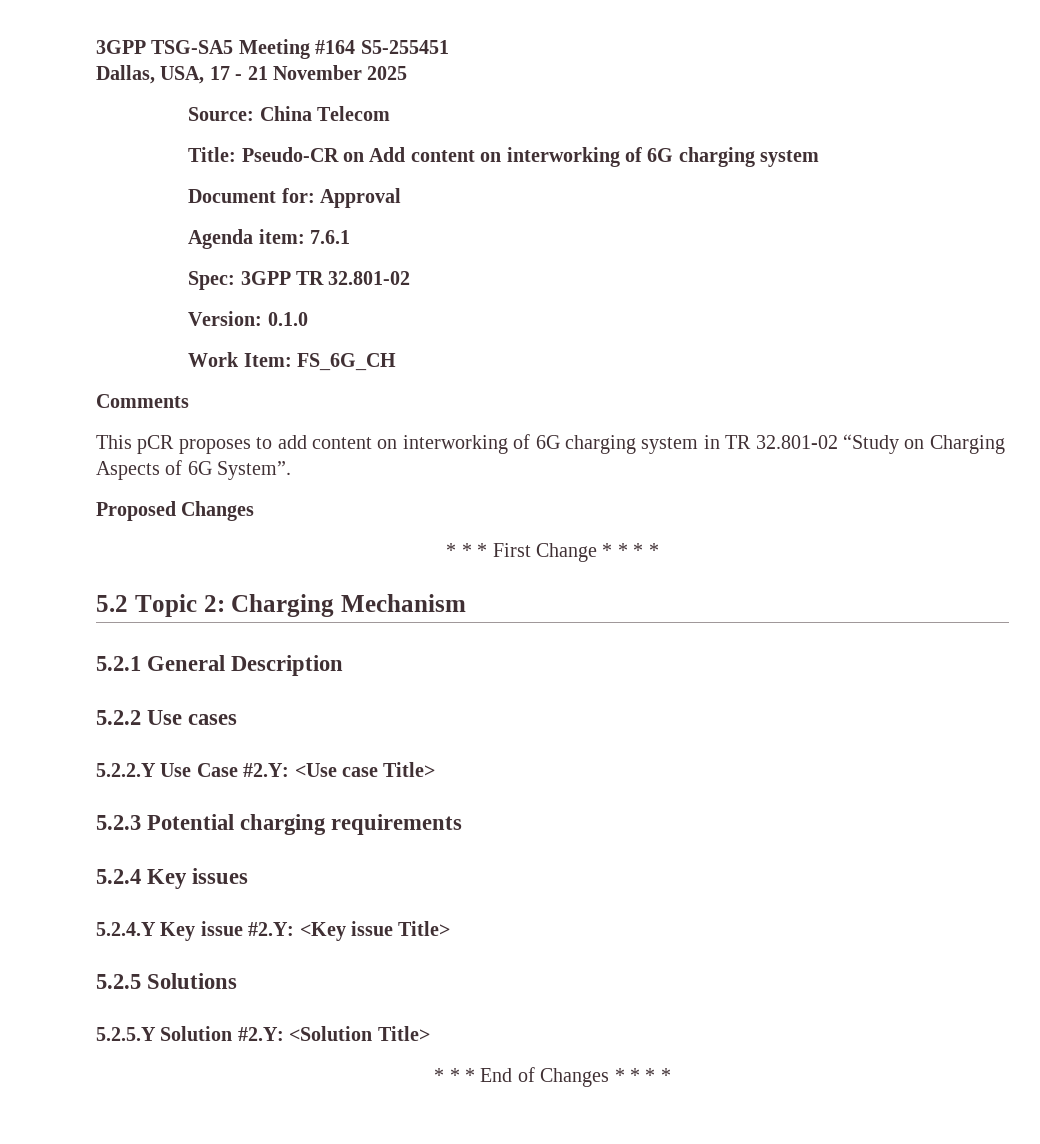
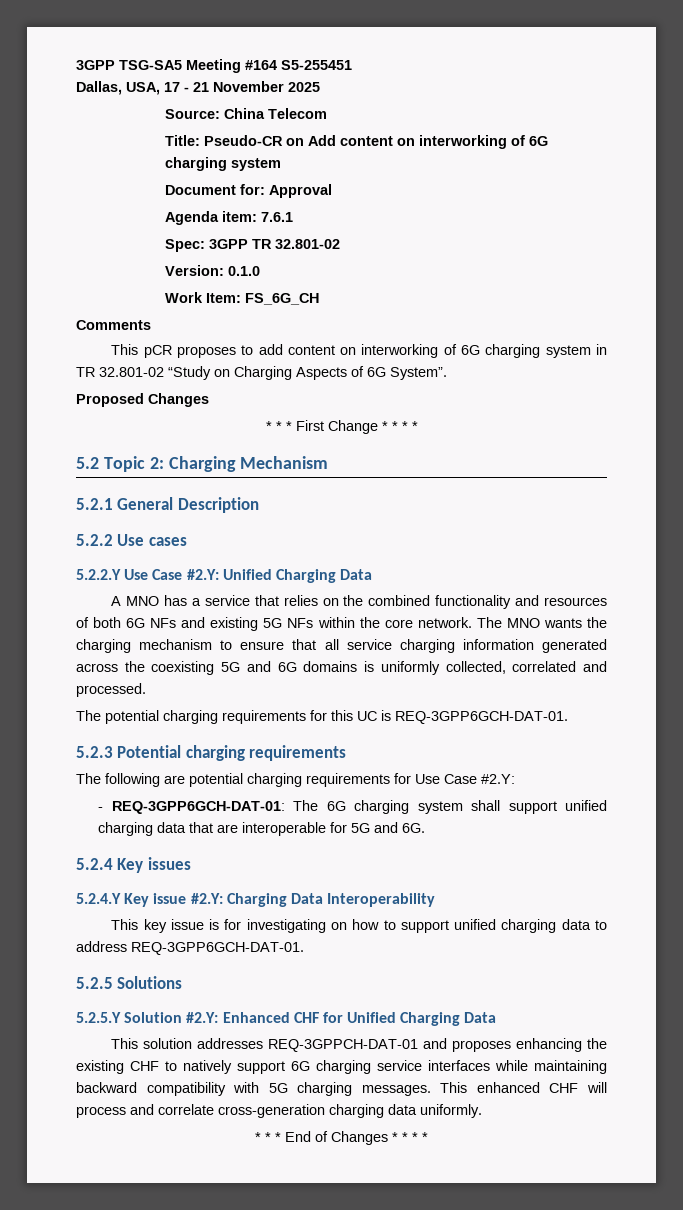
[294,762,436,777] [96,814,463,835] <Use case Title> // 5.2.3 Potential charging requirements -> [222,569,373,583] [111,595,607,609] [76,617,607,631] [76,639,607,653] [76,661,607,675] [76,683,146,697] [76,710,568,724] [76,745,347,761] [76,773,515,787] [98,800,607,814] [98,822,426,836] Unified Charging Data // A MNO has a service that relies on the combined functionality and resources of both 6G NFs and existing 5G NFs within the core network. The MNO wants the charging mechanism to ensure that all service charging information generated across the coexisting 5G and 6G domains is uniformly collected, correlated and processed. // The potential charging requirements for this UC is REQ-3GPP6GCH-DAT-01. // 5.2.3 Potential charging requirements // The following are potential charging requirements for Use Case #2.Y: // - REQ-3GPP6GCH-DAT-01: The 6G charging system shall support unified charging data that are interoperable for 5G and 6G.
[299,921,451,941] <Key issue Title> -> [226,893,436,907] [111,919,607,933] [76,941,304,955] Charging Data Interoperability // This key issue is for investigating on how to support unified charging data to address REQ-3GPP6GCH-DAT-01.
[289,1026,430,1041] <Solution Title> -> [222,1012,497,1026] [111,1038,607,1052] [76,1060,607,1074] [76,1082,607,1096] [76,1104,482,1118] Enhanced CHF for Unified Charging Data // This solution addresses REQ-3GPPCH-DAT-01 and proposes enhancing the existing CHF to natively support 6G charging service interfaces while maintaining backward compatibility with 5G charging messages. This enhanced CHF will process and correlate cross-generation charging data uniformly.

